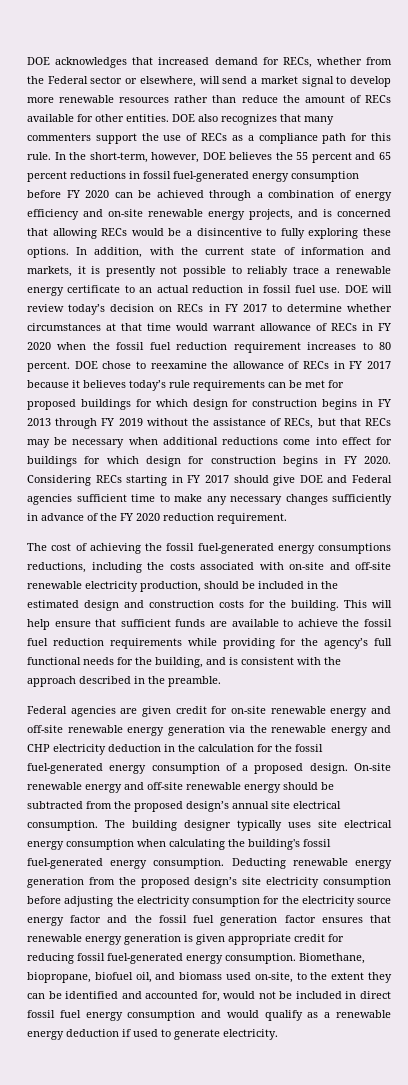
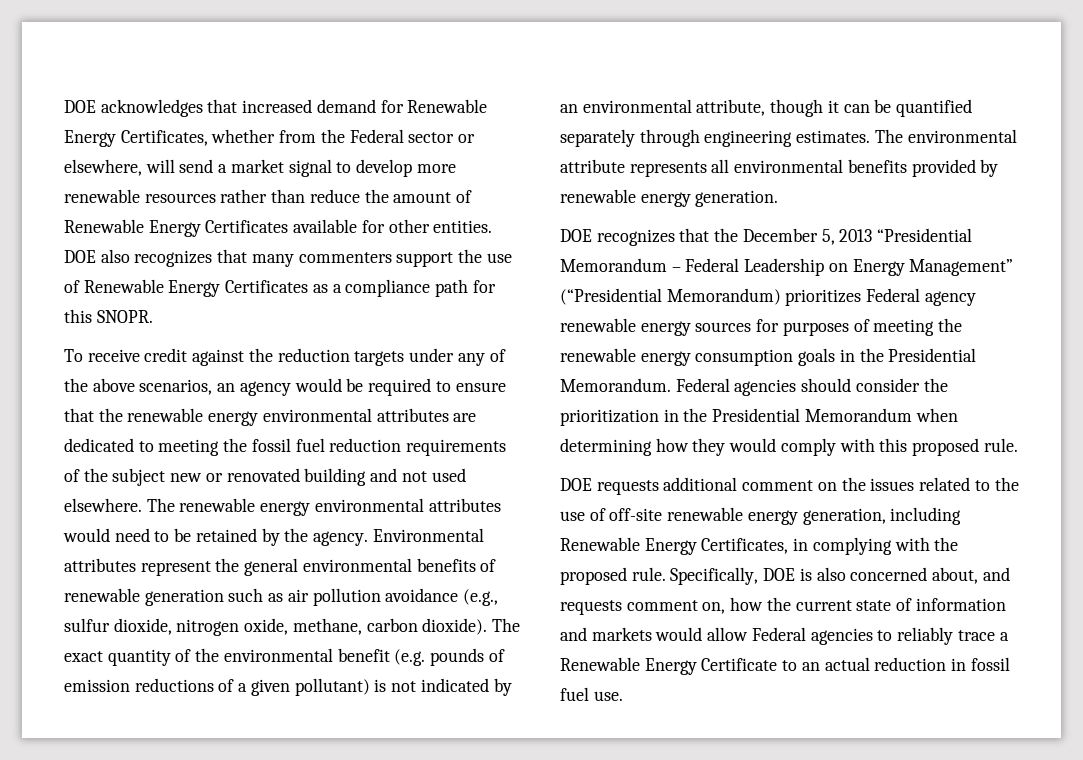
[282,57,312,68] RECs, -> [407,99,488,113] [64,130,208,147] Renewable Energy Certificates,
[364,95,391,103] RECs -> [64,219,289,237] Renewable Energy Certificates
[201,133,228,141] RECs -> [83,279,309,297] Renewable Energy Certificates
[27,152,391,163] [27,171,359,182] [27,190,392,201] [27,209,391,220] [27,228,391,239] [27,247,174,258] rule. In the short-term, however, DOE believes the 55 percent and 65 percent reductions in fossil fuel-generated energy consumption before FY 2020 can be achieved through a combination of energy efficiency and on-site renewable energy projects, and is concerned that allowing RECs would be a disincentive to fully exploring these options. In addition, with -> [96,310,153,323] [64,348,506,366] [64,378,506,396] [64,408,477,426] [64,438,507,456] [64,468,466,486] [64,498,501,516] [63,528,484,546] [64,558,497,576] [64,588,499,606] [64,618,521,636] [64,648,505,666] [64,678,512,696] [560,99,973,117] [560,129,1017,147] [560,159,999,177] [560,189,779,207] [560,228,973,246] [560,258,1014,276] [560,288,976,306] [560,318,963,336] [560,348,977,366] [560,378,948,396] [560,408,958,426] [560,438,1018,456] [560,477,1019,495] [560,507,962,525] [560,537,959,555] [560,567,1010,585] [560,597,764,615] SNOPR. // To receive credit against the reduction targets under any of the above scenarios, an agency would be required to ensure that the renewable energy environmental attributes are dedicated to meeting the fossil fuel reduction requirements of the subject new or renovated building and not used elsewhere. The renewable energy environmental attributes would need to be retained by the agency. Environmental attributes represent the general environmental benefits of renewable generation such as air pollution avoidance (e.g., sulfur dioxide, nitrogen oxide, methane, carbon dioxide). The exact quantity of the environmental benefit (e.g. pounds of emission reductions of a given pollutant) is not indicated by an environmental attribute, though it can be quantified separately through engineering estimates. The environmental attribute represents all environmental benefits provided by renewable energy generation. // DOE recognizes that the December 5, 2013 “Presidential Memorandum – Federal Leadership on Energy Management” (“Presidential Memorandum) prioritizes Federal agency renewable energy sources for purposes of meeting the renewable energy consumption goals in the Presidential Memorandum. Federal agencies should consider the prioritization in the Presidential Memorandum when determining how they would comply with this proposed rule. // DOE requests additional comment on the issues related to the use of off-site renewable energy generation, including Renewable Energy Certificates, in complying with the proposed rule. Specifically, DOE is also concerned about, and requests comment on, how
[27,266,226,277] markets, it is presently not possible -> [591,627,873,645] markets would allow Federal agencies
[336,266,392,274] [27,285,121,296] renewable energy certificate -> [560,657,778,675] Renewable Energy Certificate
[344,285,392,293] [27,304,392,315] [27,323,391,331] [27,342,392,353] [27,361,391,372] [27,380,344,391] [27,399,392,410] [27,418,392,429] [27,437,393,448] [27,456,391,467] [27,475,392,486] [27,494,392,505] [27,513,287,524] [27,543,391,554] [27,562,391,573] [27,581,338,592] [27,600,392,611] [27,619,393,630] [27,638,392,649] [27,657,341,668] [27,676,221,687] [27,706,391,717] [27,725,391,736] [27,744,323,755] [27,763,391,774] [27,782,334,793] [27,801,341,812] [27,820,392,831] [27,839,331,850] [27,858,392,869] [27,877,391,888] [27,896,391,907] [27,915,392,926] [27,934,344,945] [27,953,365,964] [27,972,393,983] [27,991,391,1002] [27,1010,391,1021] [27,1029,278,1040] DOE will review today’s decision on RECs in FY 2017 to determine whether circumstances at that time would warrant allowance of RECs in FY 2020 when the fossil fuel reduction requirement increases to 80 percent. DOE chose to reexamine the allowance of RECs in FY 2017 because it believes today’s rule requirements can be met for proposed buildings for which design for construction begins in FY 2013 through FY 2019 without the assistance of RECs, but that RECs may be necessary when additional reductions come into effect for buildings for which design for construction begins in FY 2020. Considering RECs starting in FY 2017 should give DOE and Federal agencies sufficient time to make any necessary changes sufficiently in advance of the FY 2020 reduction requirement. // The cost of achieving the fossil fuel-generated energy consumptions reductions, including the costs associated with on-site and off-site renewable electricity production, should be included in the estimated design and construction costs for the building. This will help ensure that sufficient funds are available to achieve the fossil fuel reduction requirements while providing for the agency’s full functional needs for the building, and is consistent with the approach described in the preamble. // Federal agencies are given credit for on-site renewable energy and off-site renewable energy generation via the renewable energy and CHP electricity deduction in the calculation for the fossil fuel-generated energy consumption of a proposed design. On-site renewable energy and off-site renewable energy should be subtracted from the proposed design’s annual site electrical consumption. The building designer typically uses site electrical energy consumption when calculating the building's fossil fuel-generated energy consumption. Deducting renewable energy generation from the proposed design’s site electricity consumption before adjusting the electricity consumption for the electricity source energy factor and the fossil fuel generation factor ensures that renewable energy generation is given appropriate credit for reducing fossil fuel-generated energy consumption. Biomethane, biopropane, biofuel oil, and biomass used on-site, to the extent they can be identified and accounted for, would not be included in direct fossil fuel energy consumption and would qualify as a renewable energy deduction if used to generate electricity. -> (623, 696) none

